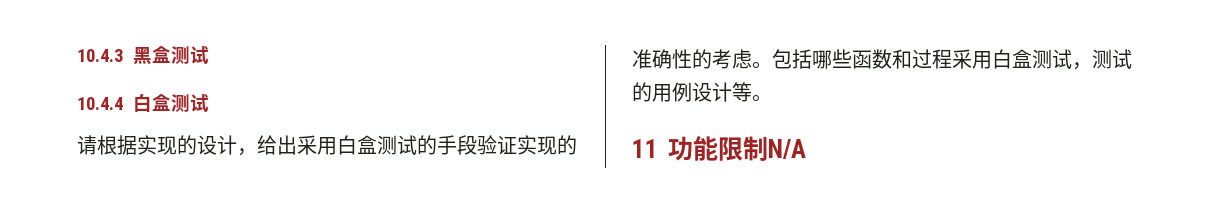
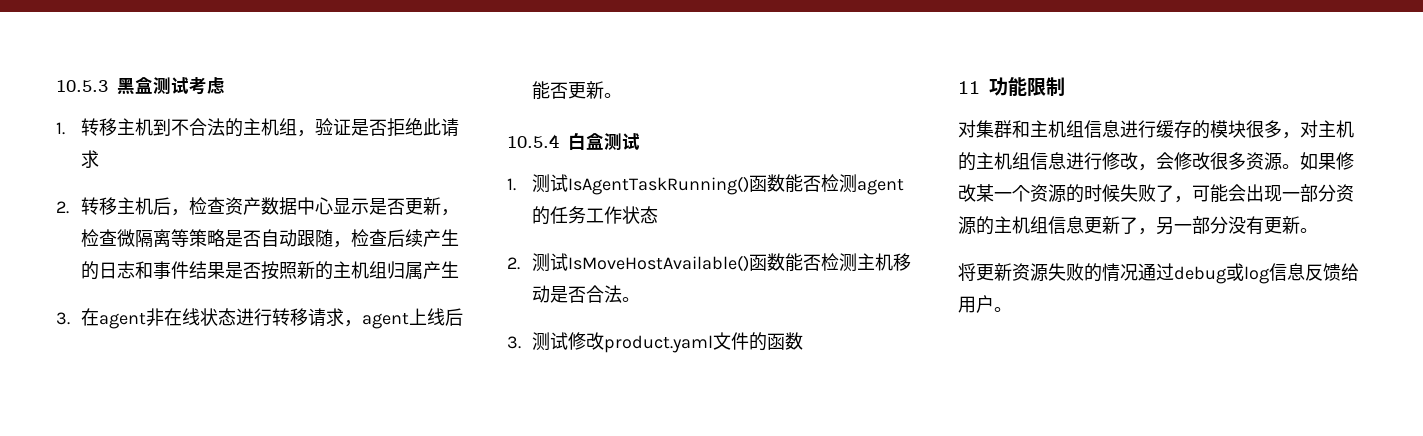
[77,49,123,62] 10.4.3 -> [56,80,108,92] 10.5.3
[77,94,209,113] [77,135,577,156] [632,49,1132,70] [632,82,772,102] [632,136,806,161] // 10.4.4白盒测试 // 请根据实现的设计，给出采用白盒测试的手段验证实现的准确性的考虑。包括哪些函数和过程采用白盒测试，测试的用例设计等。 // 11功能限制N/A -> [189,77,225,95] [56,118,459,137] [80,150,99,168] [56,197,459,216] [80,229,459,248] [80,261,459,280] [56,308,463,329] [531,81,622,100] [507,133,640,151] [507,174,904,195] [531,206,658,225] [507,253,911,272] [531,285,640,303] [507,332,803,353] [958,77,1065,96] [958,120,1354,139] [958,152,1354,171] [958,184,1354,203] [958,216,1318,235] [958,263,1359,284] [958,295,1012,313] 考虑 // 1.转移主机到不合法的主机组，验证是否拒绝此请求 // 2.转移主机后，检查资产数据中心显示是否更新，检查微隔离等策略是否自动跟随，检查后续产生的日志和事件结果是否按照新的主机组归属产生 // 3.在agent非在线状态进行转移请求，agent上线后能否更新。 // 10.5.4白盒测试 // 1.测试IsAgentTaskRunning()函数能否检测agent的任务工作状态 // 2.测试IsMoveHostAvailable()函数能否检测主机移动是否合法。 // 3.测试修改product.yaml文件的函数 // 11功能限制 // 对集群和主机组信息进行缓存的模块很多，对主机的主机组信息进行修改，会修改很多资源。如果修改某一个资源的时候失败了，可能会出现一部分资源的主机组信息更新了，另一部分没有更新。 // 将更新资源失败的情况通过debug或log信息反馈给用户。

